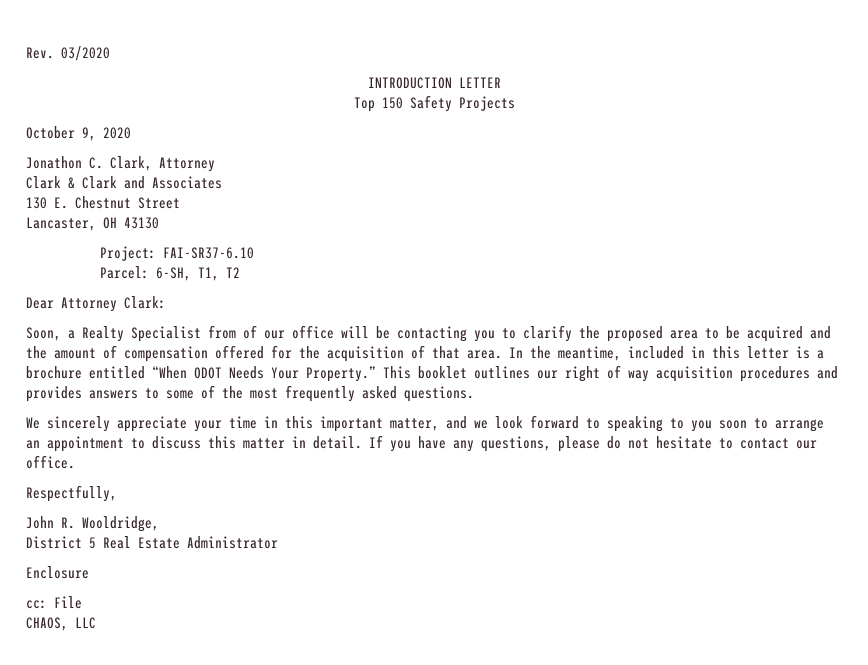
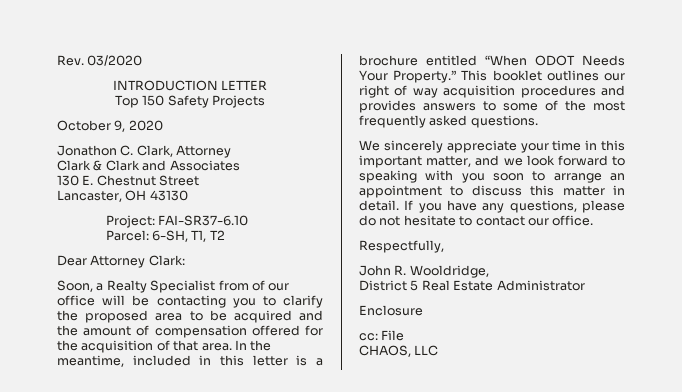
[670,418,684,429] to -> [425,170,454,181] with

